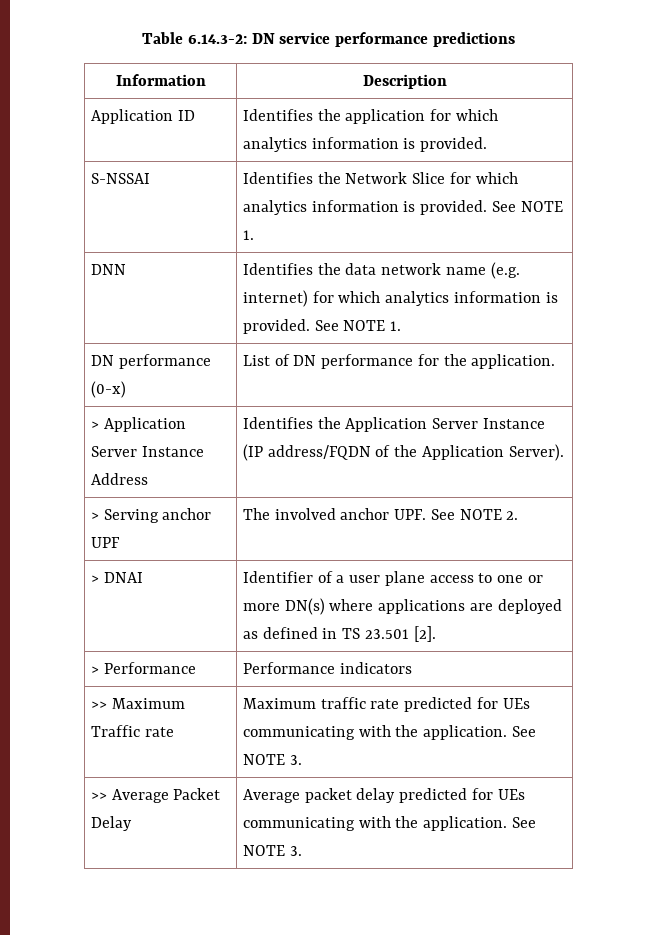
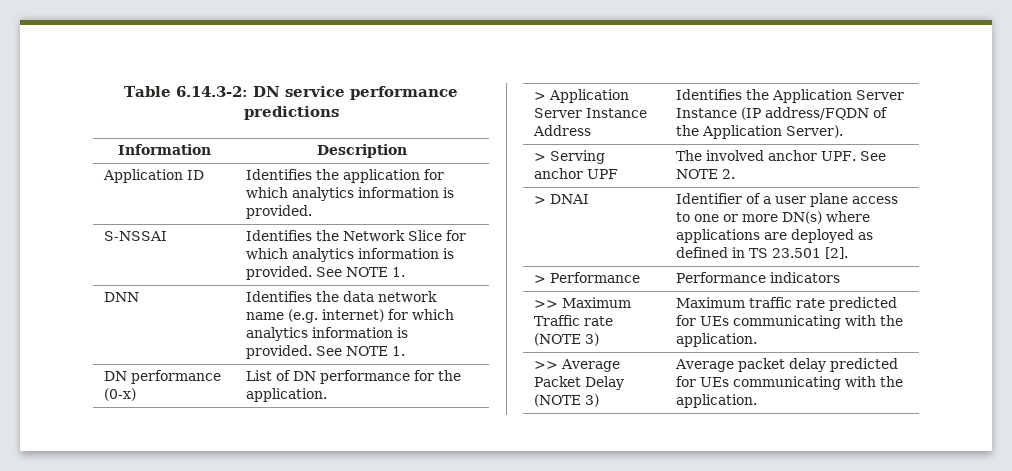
(174, 732) none -> [534,333,600,346] (NOTE 3)
[511,726,536,737] [243,754,302,765] See NOTE 3. -> (758, 340) none
(133, 823) none -> [534,394,600,407] (NOTE 3)
[511,817,536,828] [243,845,302,856] See NOTE 3. -> (758, 401) none

